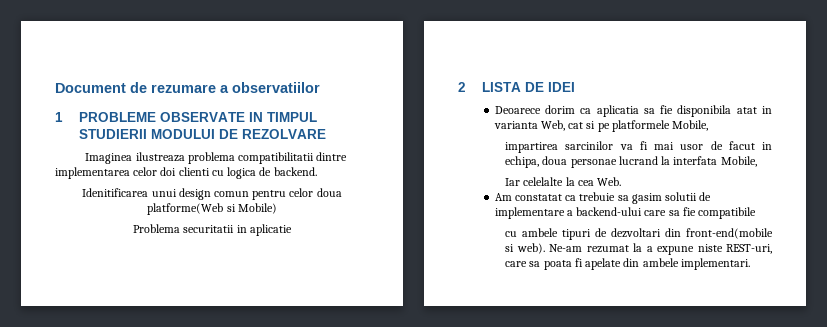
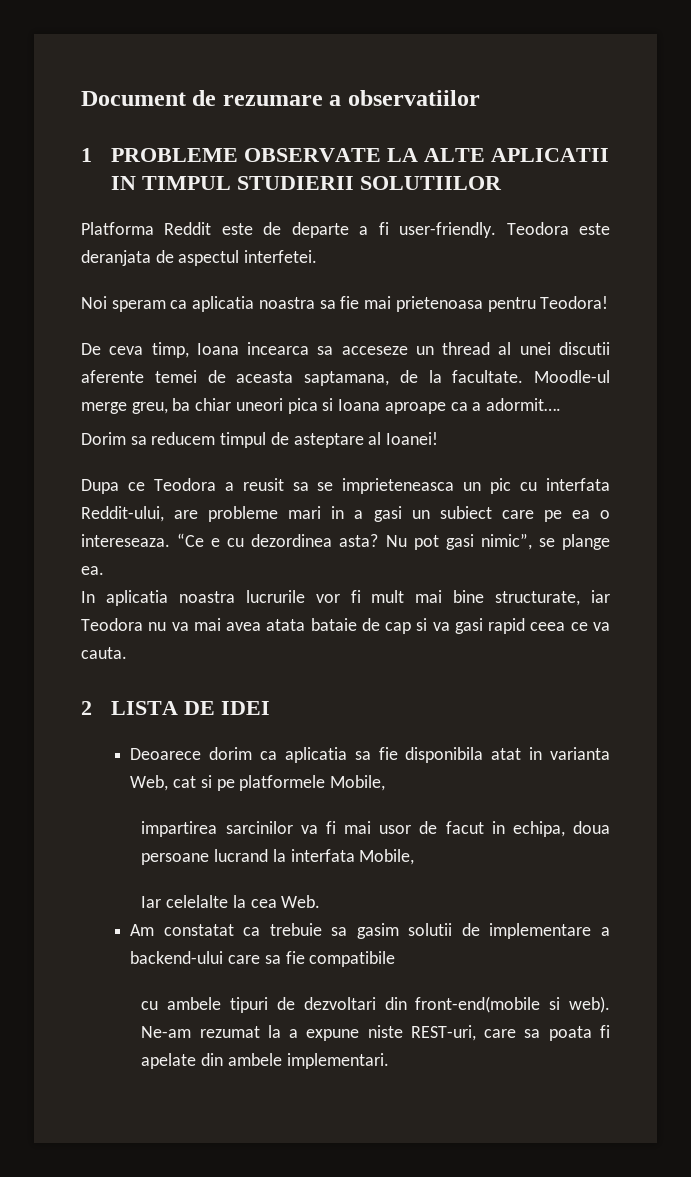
[248,112,317,122] [78,129,326,139] [85,152,348,164] [55,167,317,179] [82,188,342,200] [147,203,277,215] [133,224,292,236] IN TIMPUL STUDIERII MODULUI DE REZOLVARE // Imaginea ilustreaza problema compatibilitatii dintre implementarea celor doi clienti cu logica de backend. // Idenitificarea unui design comun pentru celor doua platforme(Web si Mobile) // Problema securitatii in aplicatie -> [387,148,610,162] [111,176,503,190] [81,222,611,238] [81,250,318,266] [81,296,609,312] [81,342,610,358] [81,370,610,386] [81,398,561,414] [81,432,439,448] [81,478,610,494] [81,506,610,522] [81,533,610,550] [81,566,104,575] [81,590,610,606] [81,618,610,634] [81,647,127,659] LA ALTE APLICATII IN TIMPUL STUDIERII SOLUTIILOR // Platforma Reddit este de departe a fi user-friendly. Teodora este deranjata de aspectul interfetei. // Noi speram ca aplicatia noastra sa fie mai prietenoasa pentru Teodora! // De ceva timp, Ioana incearca sa acceseze un thread al unei discutii aferente temei de aceasta saptamana, de la facultate. Moodle-ul merge greu, ba chiar uneori pica si Ioana aproape ca a adormit…. // Dorim sa reducem timpul de asteptare al Ioanei! // Dupa ce Teodora a reusit sa se imprieteneasca un pic cu interfata Reddit-ului, are probleme mari in a gasi un subiect care pe ea o intereseaza. “Ce e cu dezordinea asta? Nu pot gasi nimic”, se plange ea. // In aplicatia noastra lucrurile vor fi mult mai bine structurate, iar Teodora nu va mai avea atata bataie de cap si va gasi rapid ceea ce va cauta.
[570,159,617,168] personae -> [141,853,210,865] persoane

